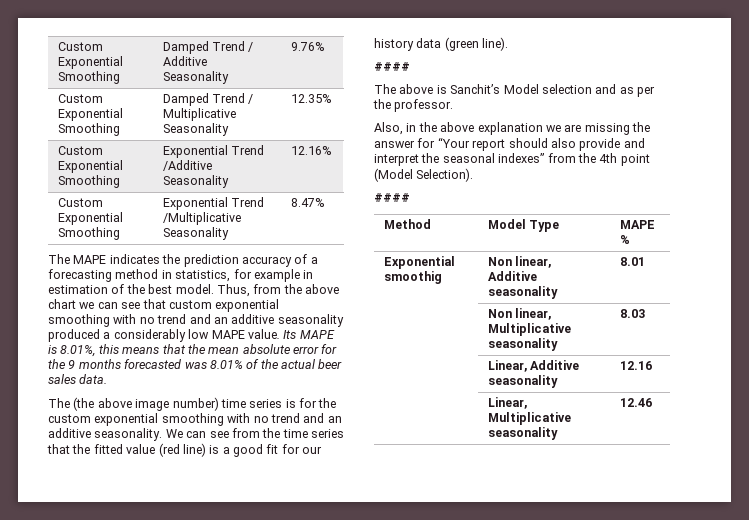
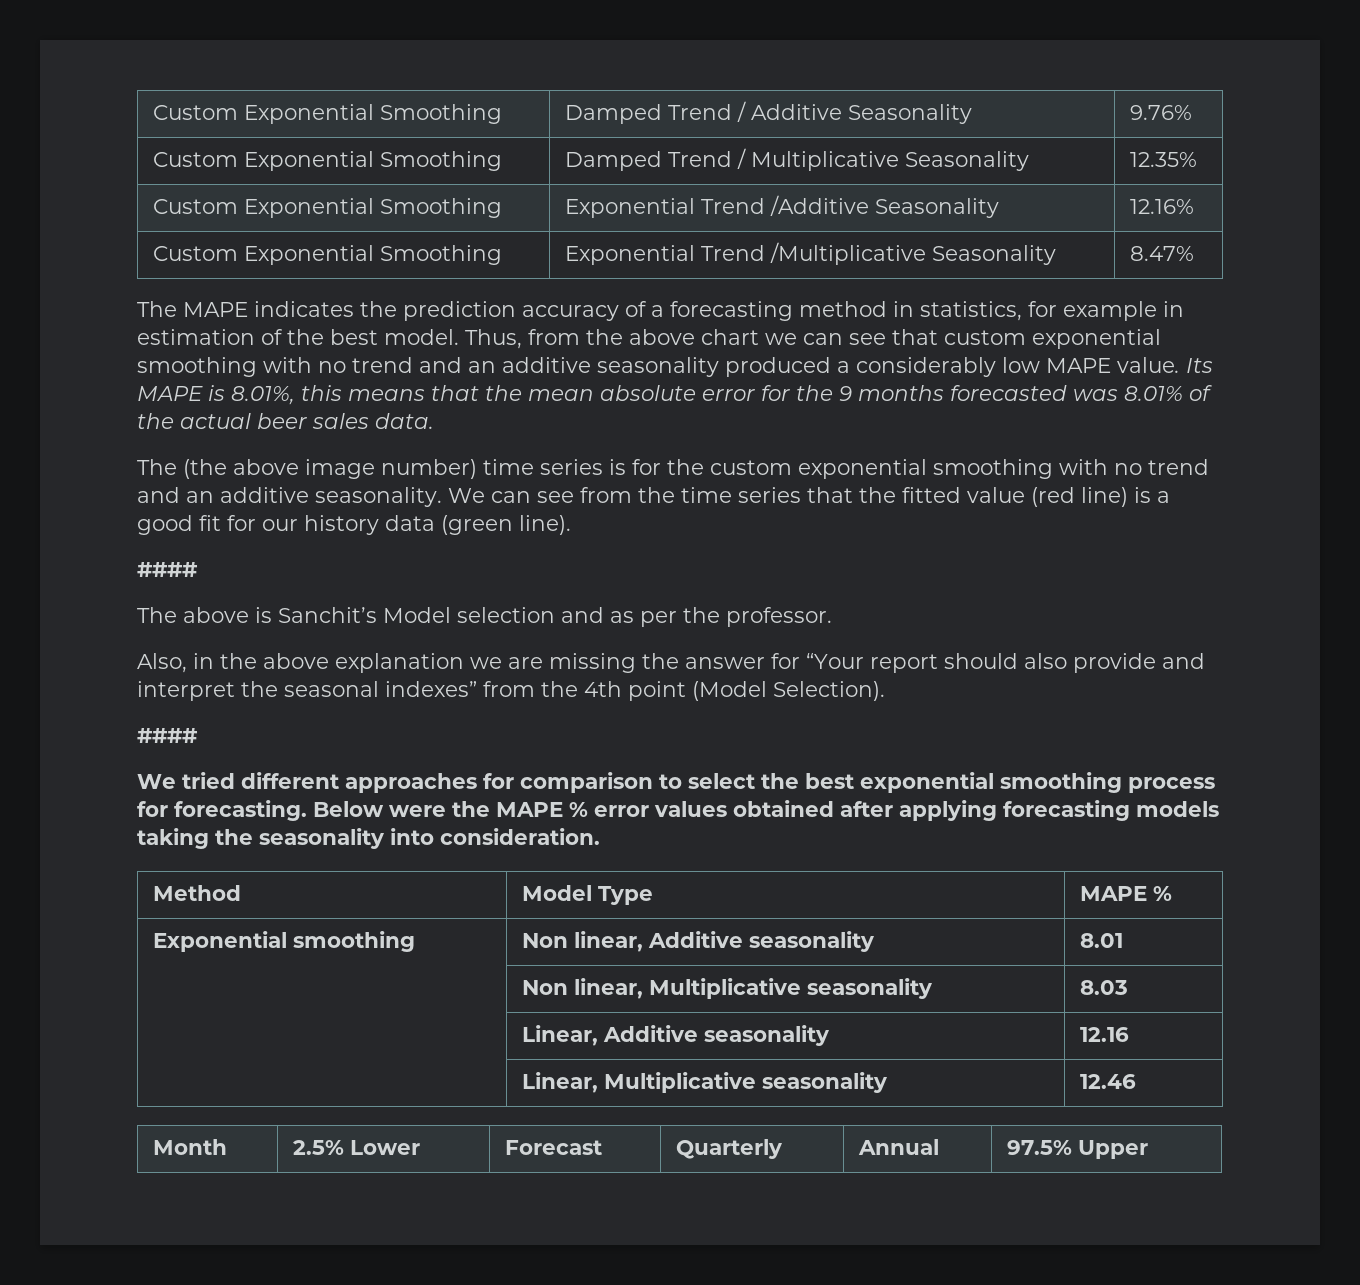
(410, 197) none -> [137,772,1215,793] [137,800,1219,821] [137,828,600,849] // We tried different approaches for comparison to select the best exponential smoothing process for forecasting. Below were the MAPE % error values obtained after applying forecasting models taking the seasonality into consideration.
[383,271,442,284] smoothig -> [293,931,416,952] smoothing
(652, 402) none -> [153,1139,228,1155] [293,1140,421,1155] [505,1140,603,1155] [676,1139,784,1159] [858,1139,940,1155] [1007,1140,1149,1159] // Month | 2.5% Lower | Forecast | Quarterly | Annual | 97.5% Upper

